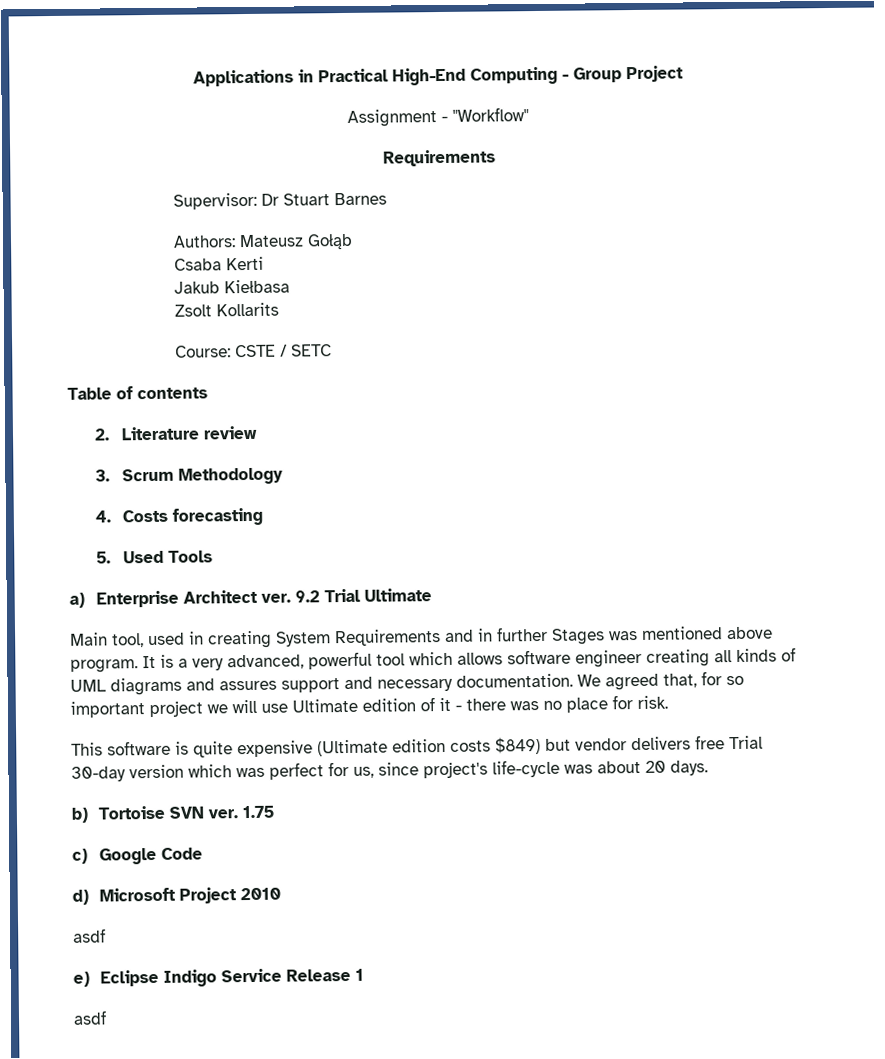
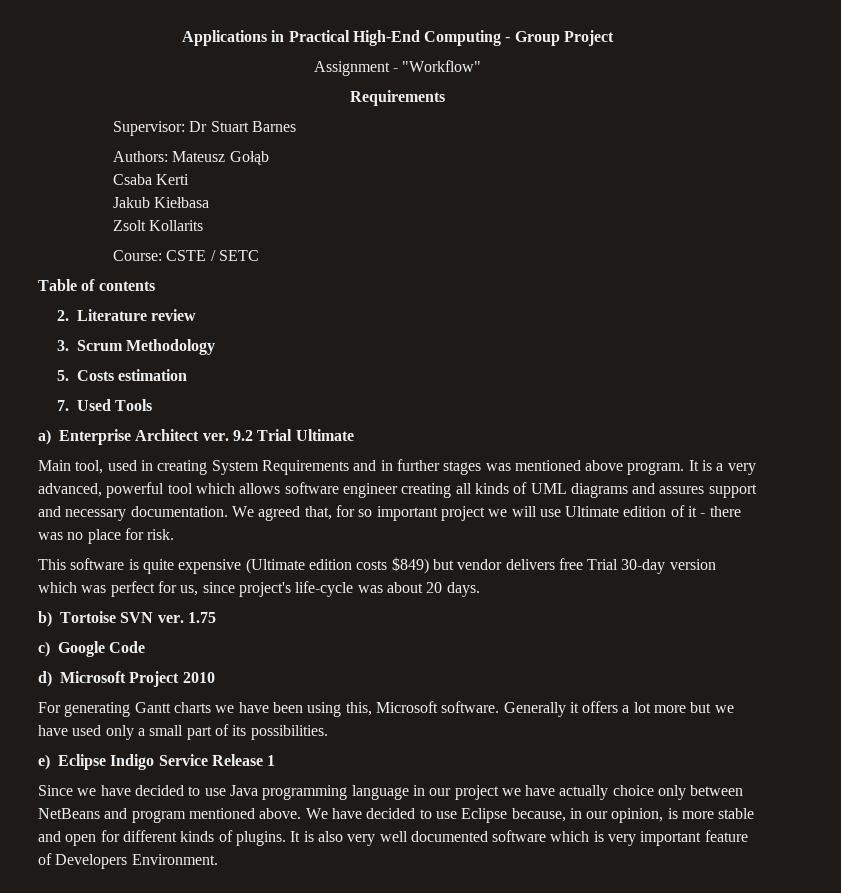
[94,507,263,526] [95,551,111,564] 4. Costs forecasting // 5. -> [56,369,188,381] [56,400,69,411] 5. Costs estimation // 7.
[552,628,605,645] Stages -> [443,461,482,475] stages
[73,928,106,943] asdf -> [38,701,734,717] [38,724,328,740] For generating Gantt charts we have been using this, Microsoft software. Generally it offers a lot more but we have used only a small part of its possibilities.
[73,1010,107,1025] asdf -> [38,785,744,800] [38,808,755,823] [38,830,748,846] [38,853,218,869] Since we have decided to use Java programming language in our project we have actually choice only between NetBeans and program mentioned above. We have decided to use Eclipse because, in our opinion, is more stable and open for different kinds of plugins. It is also very well documented software which is very important feature of Developers Environment.

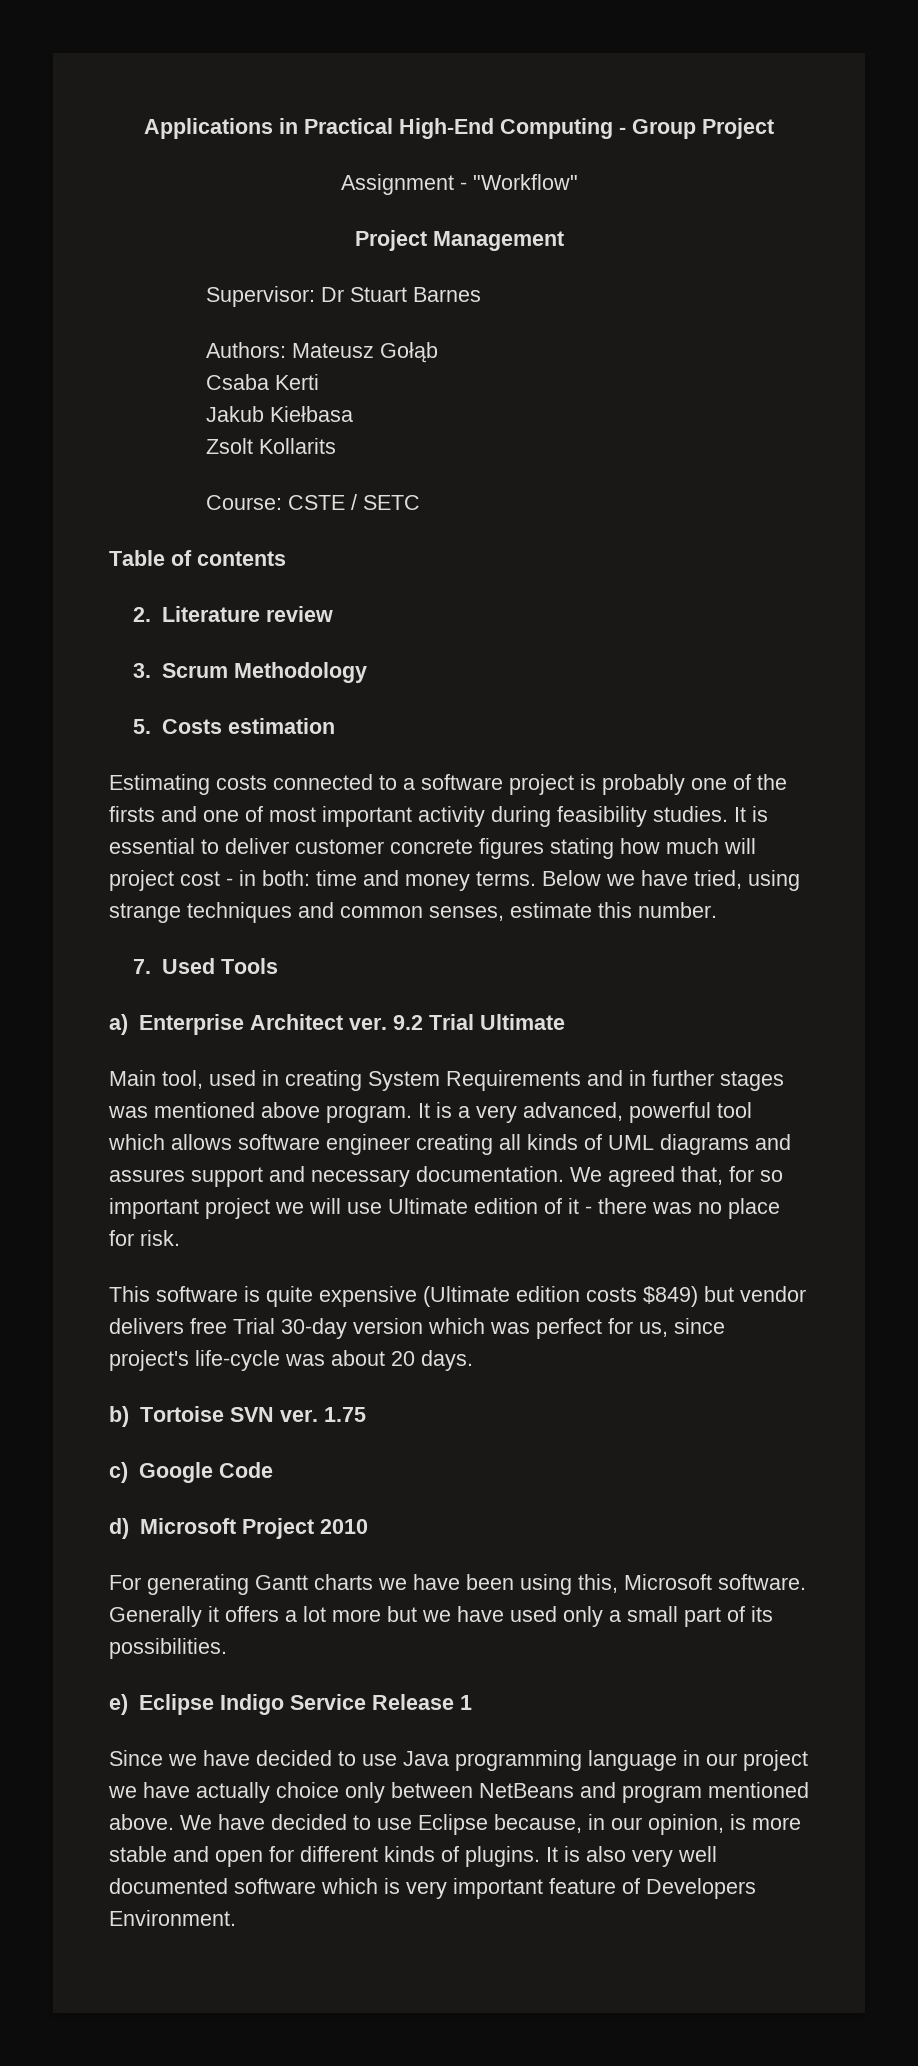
[350,90,445,106] Requirements -> [354,230,564,251] Project Management
(188, 375) none -> [109,774,787,795] [109,806,768,827] [109,838,756,859] [109,870,800,891] [109,902,717,923] // Estimating costs connected to a software project is probably one of the firsts and one of most important activity during feasibility studies. It is essential to deliver customer concrete figures stating how much will project cost - in both: time and money terms. Below we have tried, using strange techniques and common senses, estimate this number.

